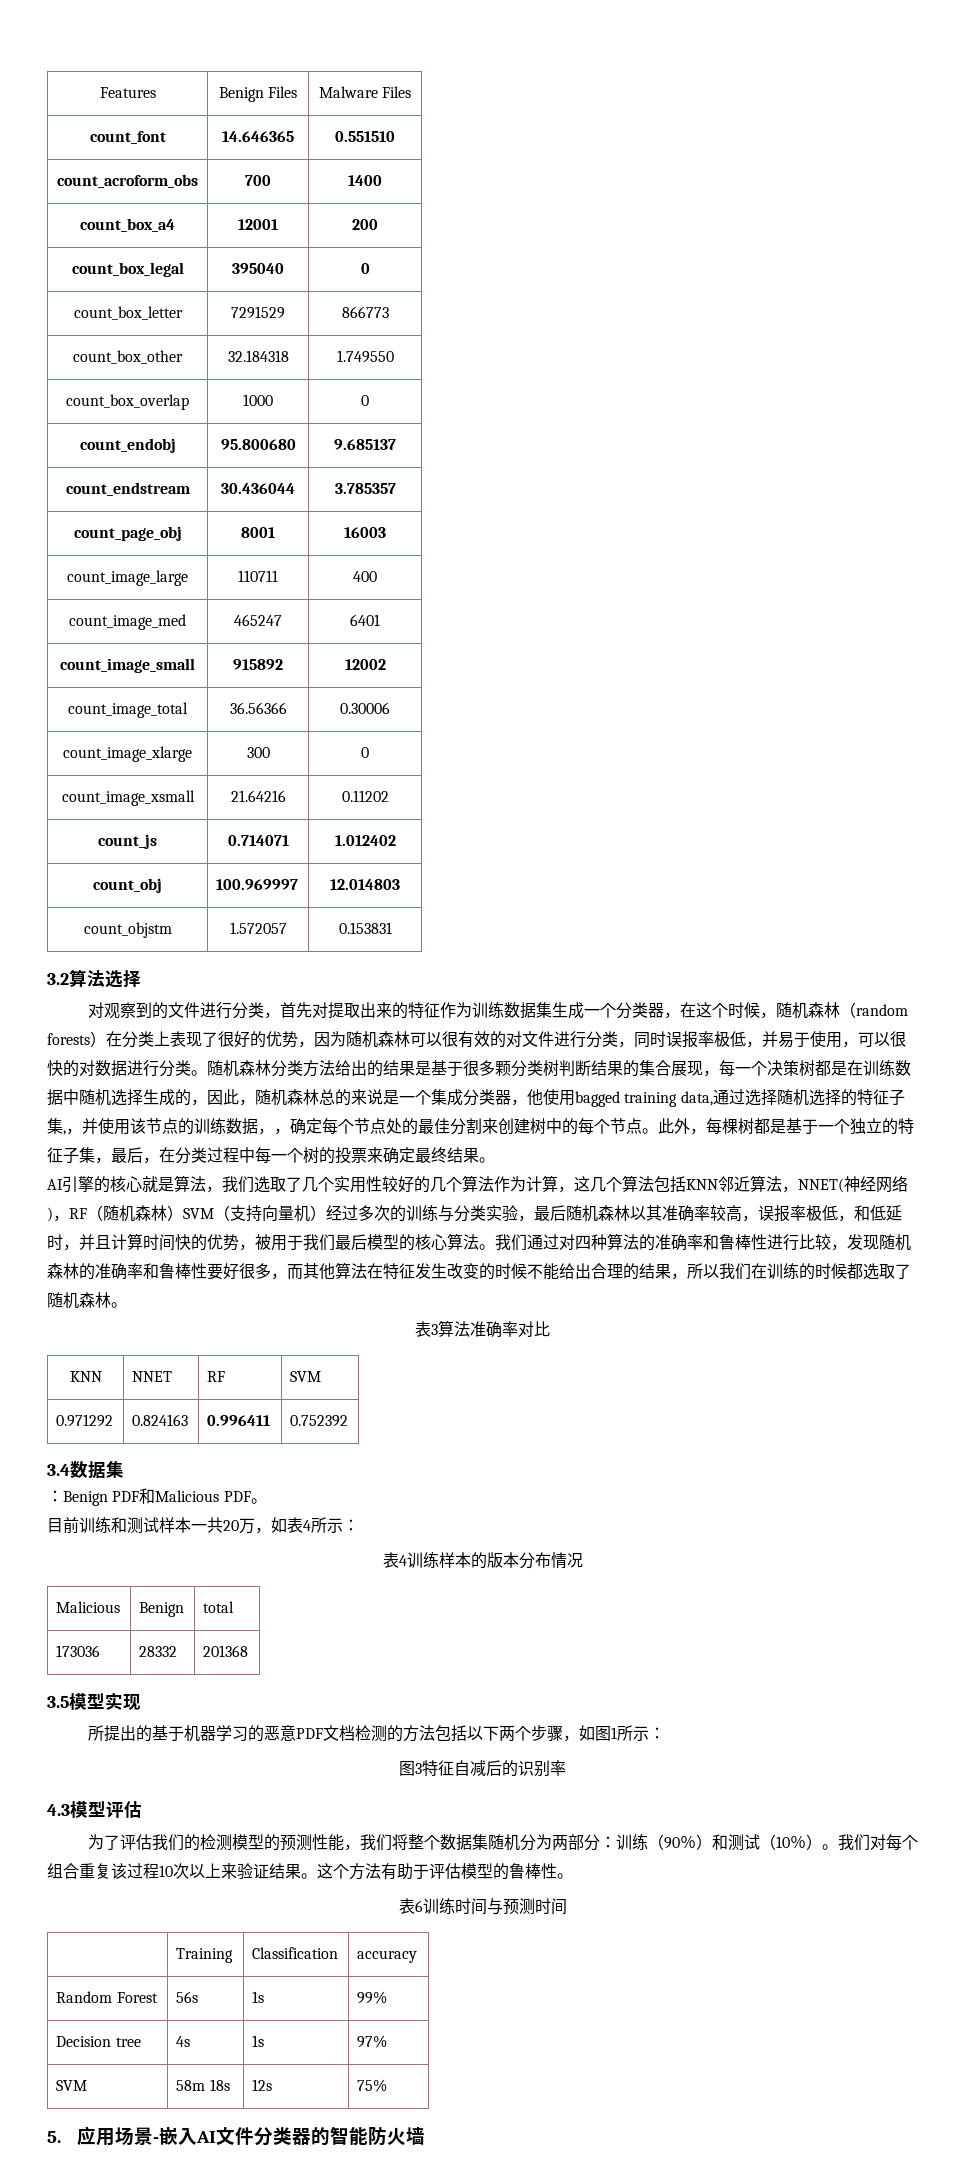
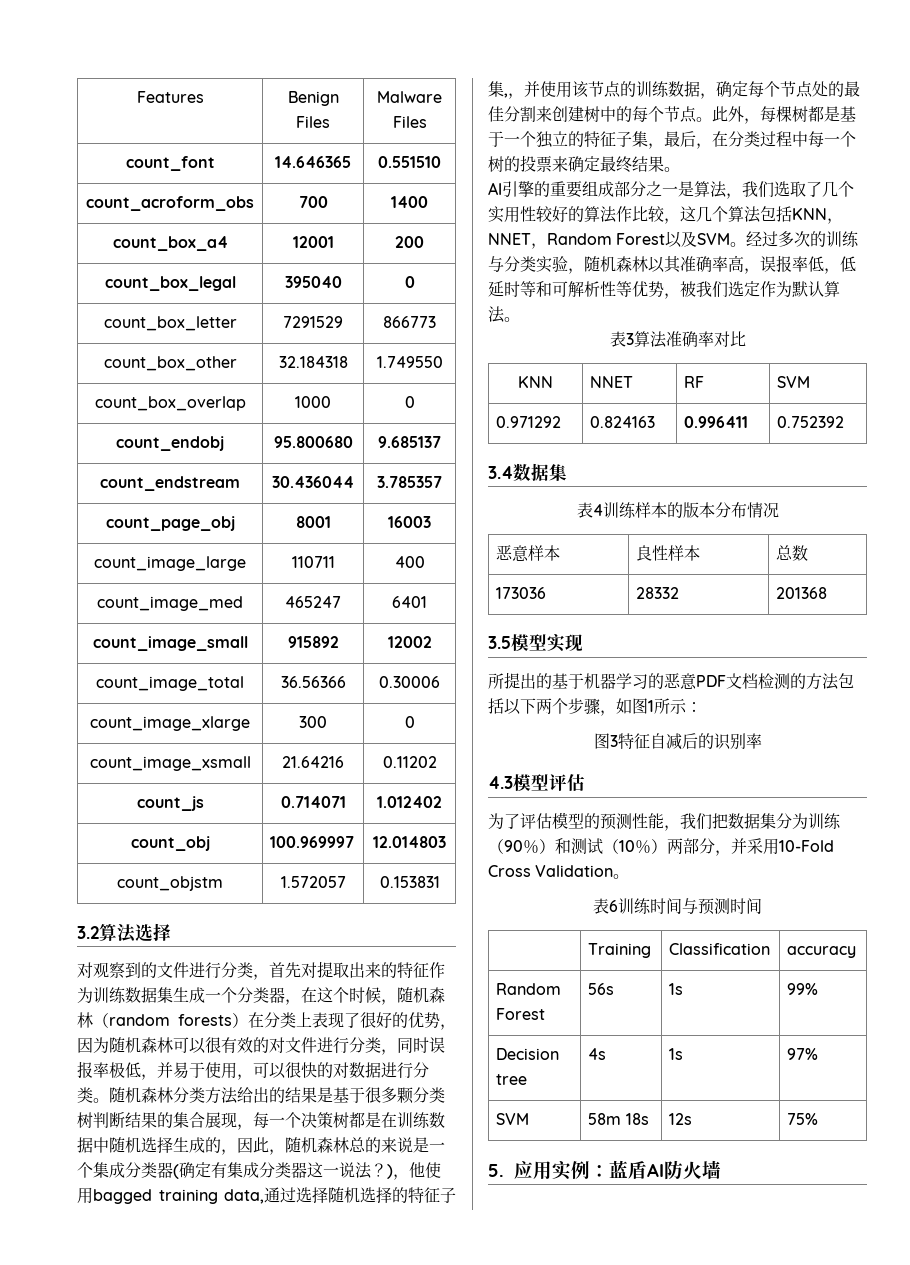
(511, 1097) none -> [173,1162,393,1179] (确定有集成分类器这一说法？)
[274,1128,290,1135] ， -> (716, 96) none
[110,1176,158,1192] 核心就 -> [550,181,678,198] 重要组成部分之一
[430,1175,558,1192] 几个算法作为计算 -> [584,206,665,223] 算法作比较
[718,1175,908,1193] [47,1205,326,1222] 邻近算法，NNET(神经网络)，RF（随机森林）SVM（支持向量机） -> [827,218,843,224] [488,231,747,249] ，NNET，Random Forest以及SVM。
[534,1205,566,1221] 最后 -> (584, 271) none
[710,1205,726,1221] 较 -> (728, 264) none
[806,1205,902,1222] [47,1233,911,1251] [47,1262,911,1280] [47,1292,111,1309] 极低，和低延时，并且计算时间快的优势，被用于我们最后模型的核心算法。我们通过对四种算法的准确率和鲁棒性进行比较，发现随机森林的准确率和鲁棒性要好很多，而其他算法在特征发生改变的时候不能给出合理的结果，所以我们在训练的时候都选取了随机森林 -> [808,256,856,274] [488,281,840,299] [488,306,505,323] 低，低延时等和可解析性等优势，被我们选定作为默认算法
[47,1488,267,1506] [47,1517,359,1534] // ：Benign PDF和Malicious PDF。 // 目前训练和测试样本一共20万，如表4所示： -> (567, 472) none
[56,1601,121,1613] [139,1602,185,1617] [203,1601,235,1613] Malicious | Benign | total -> [496,545,561,562] [636,545,701,561] [776,545,809,561] 恶意样本 | 良性样本 | 总数
[151,1834,232,1851] 我们的检测 -> (552, 821) none
[391,1834,616,1851] 将整个数据集随机分为两部分： -> [712,813,808,829] 把数据集分为
[821,1834,918,1851] [47,1863,557,1880] 。我们对每个组合重复该过程10次以上来验证结果。这个方法有助于评估模型的鲁棒性 -> [667,838,834,856] [488,865,614,877] 两部分，并采用10-Fold Cross Validation
[114,2126,368,2146] 场景-嵌入AI文件分类器的智能 -> [552,1160,665,1180] 实例：蓝盾AI

